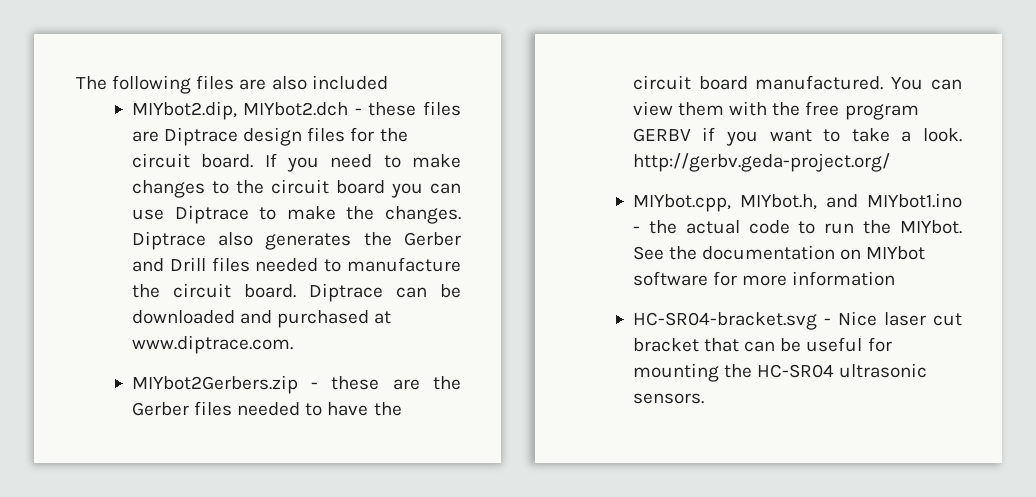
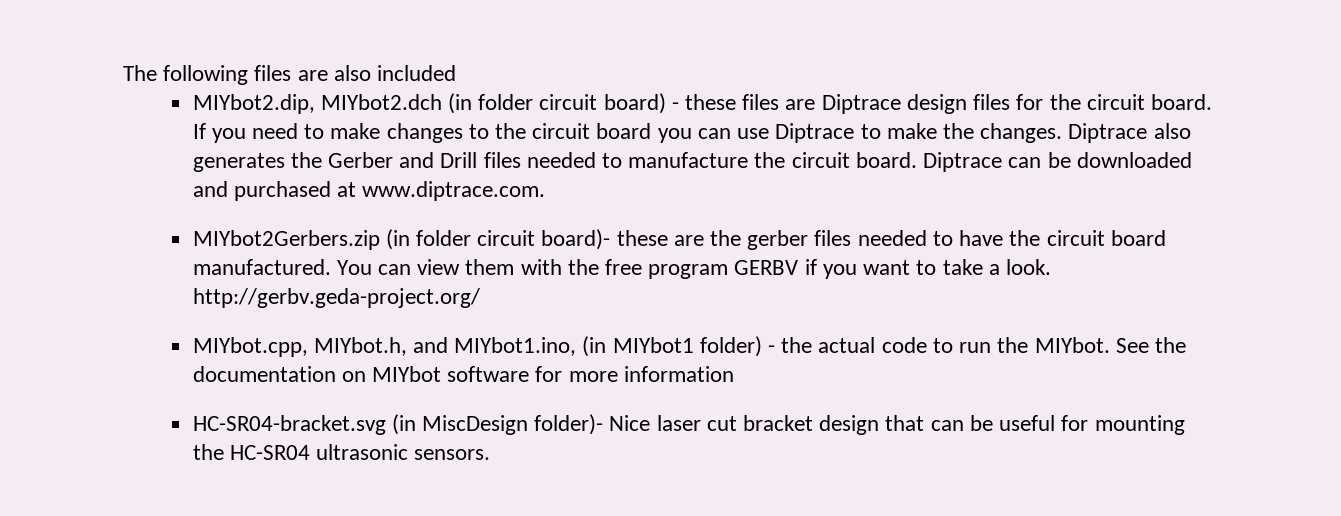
(349, 109) none -> [447,93,666,114] (in folder circuit board)
[311,382,319,389] - -> [385,229,611,250] (in folder circuit board)-
[131,402,189,416] Gerber -> [747,230,809,250] gerber
[867,193,962,208] MIYbot1.ino -> [454,336,762,357] MIYbot1.ino, (in MIYbot1 folder)
[823,318,831,325] - -> [391,414,604,435] (in MiscDesign folder)-
(699, 345) none -> [819,415,880,435] design

